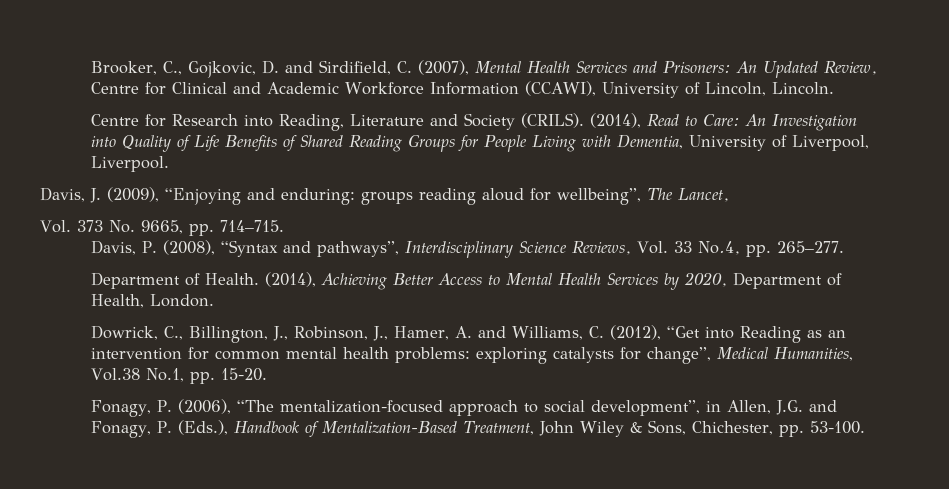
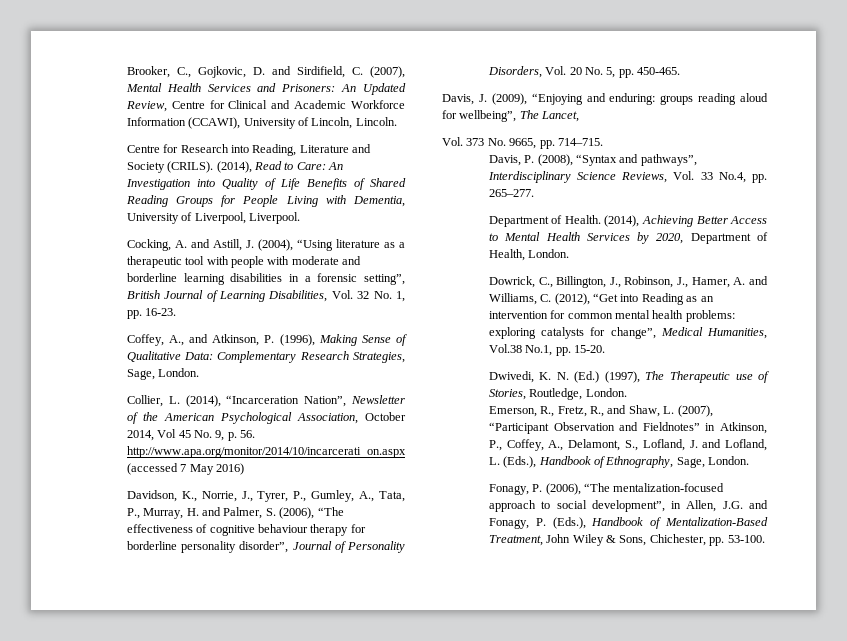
(170, 164) none -> [126,239,405,251] [126,256,362,268] [126,273,405,285] [126,290,405,302] [126,308,177,319] [126,334,407,346] [126,351,406,363] [126,368,200,380] [126,395,405,407] [126,412,406,424] [126,429,256,441] [126,446,406,458] [126,463,245,475] [126,490,405,502] [126,507,344,519] [126,524,366,536] [126,541,405,553] [487,66,681,78] // Cocking, A. and Astill, J. (2004), “Using literature as a therapeutic tool with people with moderate and borderline learning disabilities in a forensic setting”, British Journal of Learning Disabilities, Vol. 32 No. 1, pp. 16-23. // Coffey, A., and Atkinson, P. (1996), Making Sense of Qualitative Data: Complementary Research Strategies, Sage, London. // Collier, L. (2014), “Incarceration Nation”, Newsletter of the American Psychological Association, October 2014, Vol 45 No. 9, p. 56. http://www.apa.org/monitor/2014/10/incarcerati on.aspx (accessed 7 May 2016) // Davidson, K., Norrie, J., Tyrer, P., Gumley, A., Tata, P., Murray, H. and Palmer, S. (2006), “The effectiveness of cognitive behaviour therapy for borderline personality disorder”, Journal of Personality Disorders, Vol. 20 No. 5, pp. 450-465.
(268, 374) none -> [488,371,769,383] [488,388,627,400] [488,405,713,417] [488,422,767,434] [488,439,767,451] [488,456,750,468] // Dwivedi, K. N. (Ed.) (1997), The Therapeutic use of Stories, Routledge, London. // Emerson, R., Fretz, R., and Shaw, L. (2007), “Participant Observation and Fieldnotes” in Atkinson, P., Coffey, A., Delamont, S., Lofland, J. and Lofland, L. (Eds.), Handbook of Ethnography, Sage, London.

